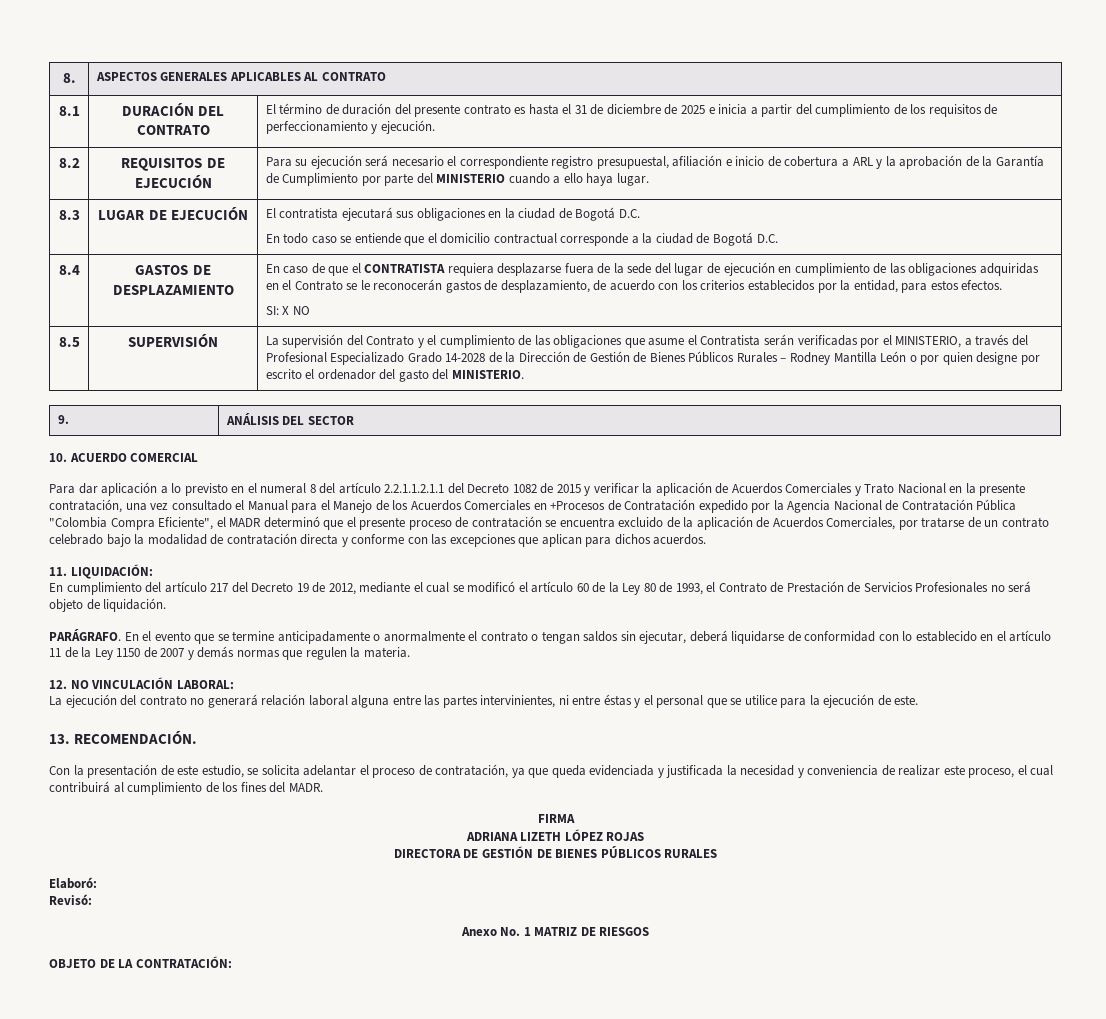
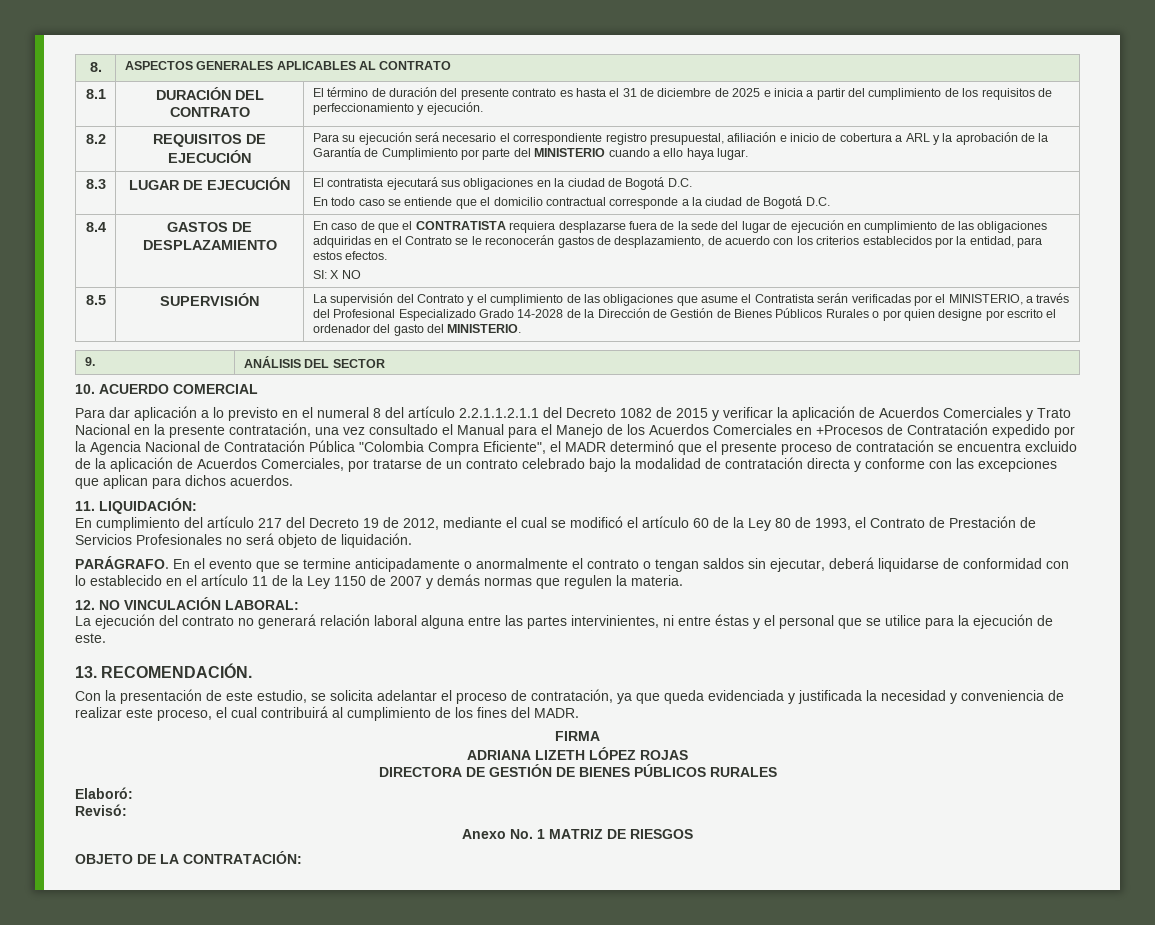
[780,351,907,365] – Rodney Mantilla León -> (869, 313) none

